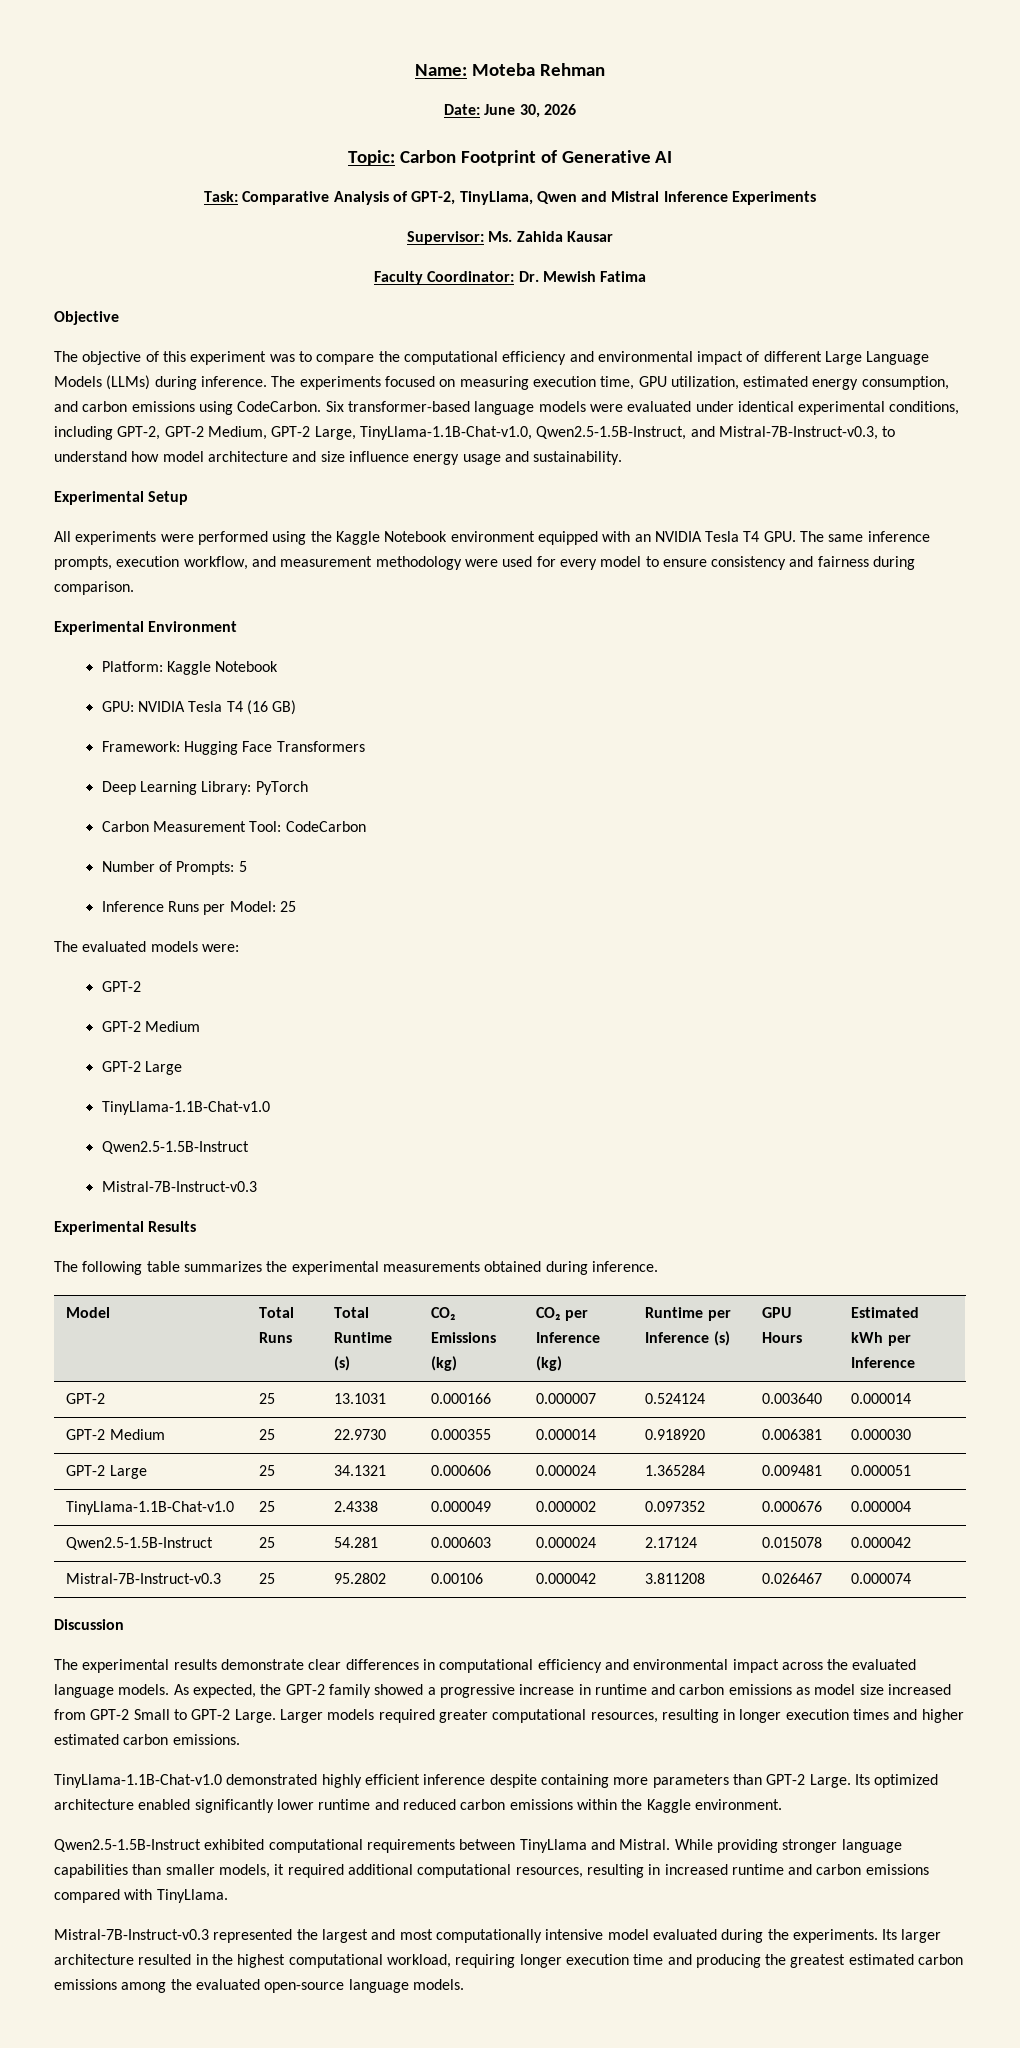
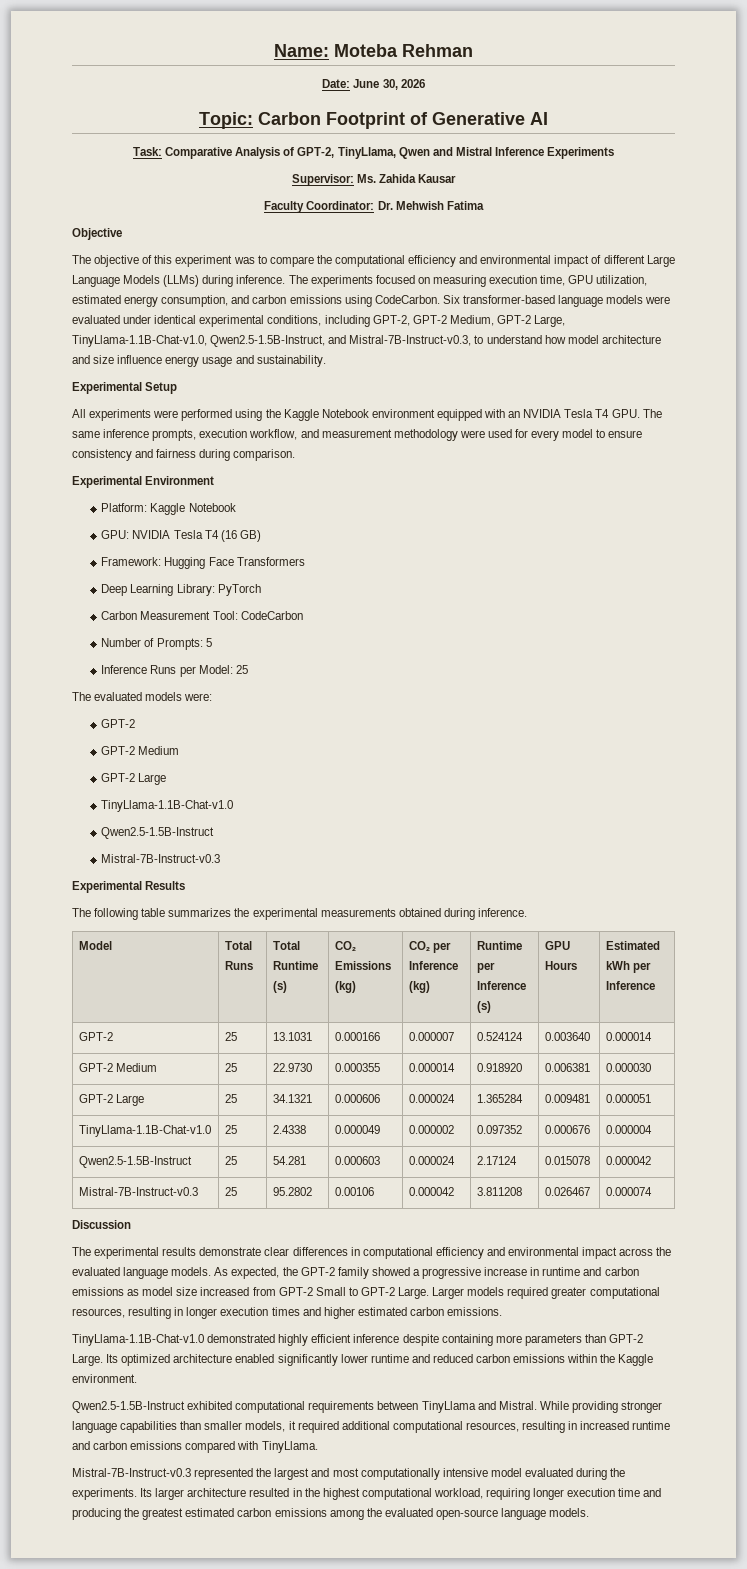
[542,271,596,282] Mewish -> [395,201,444,210] Mehwish

